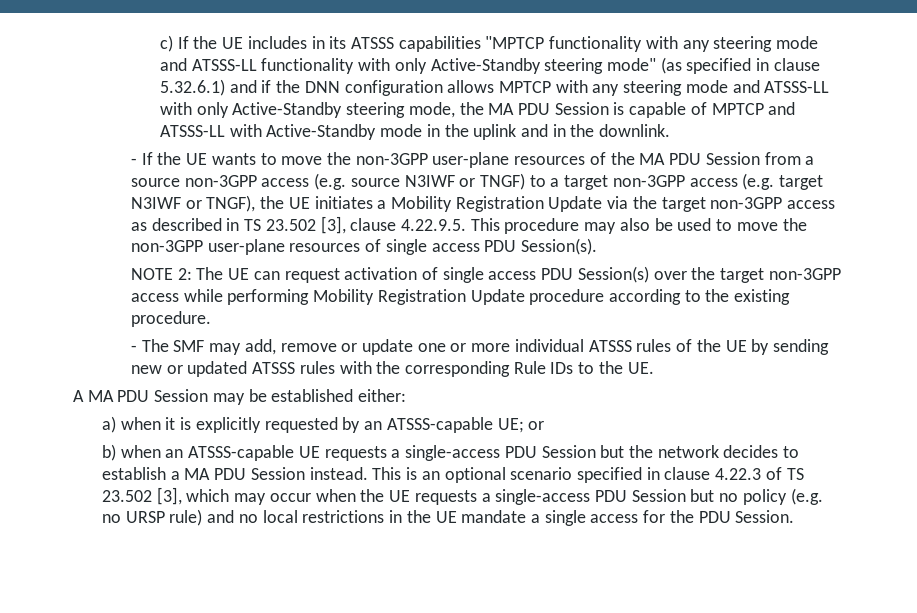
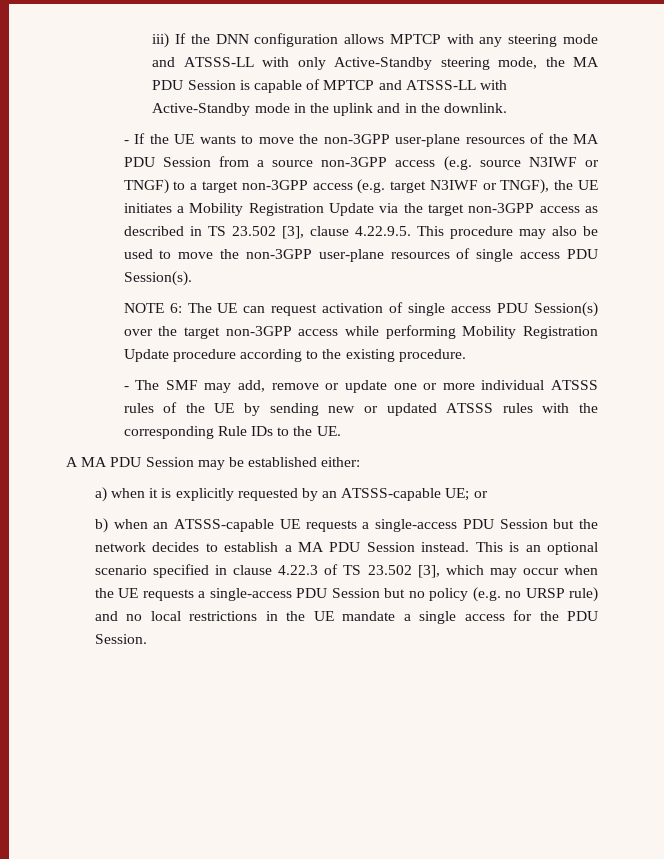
[159,35,819,52] [159,57,820,74] [159,79,301,96] c) If the UE includes in its ATSSS capabilities "MPTCP functionality with any steering mode and ATSSS-LL functionality with only Active-Standby steering mode" (as specified in clause 5.32.6.1) and if the -> [152,33,210,48] iii) If the
[177,268,192,280] 2: -> [169,303,182,313] 6:

